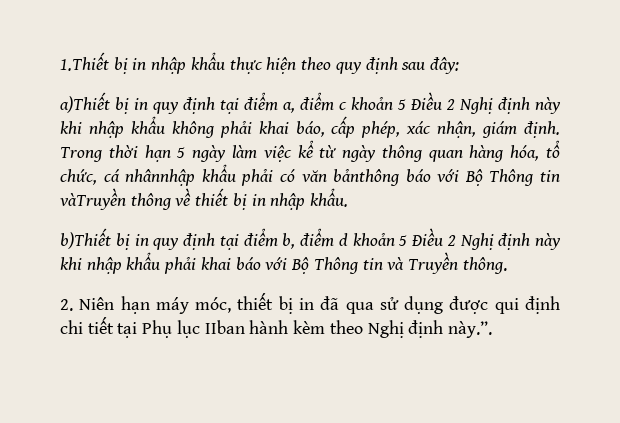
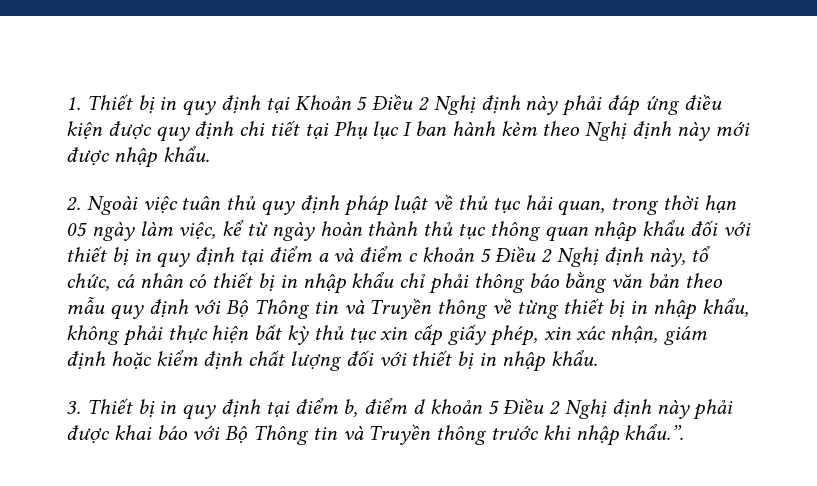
[60,52,459,74] [60,92,295,114] 1.Thiết bị in nhập khẩu thực hiện theo quy định sau đây: // a)Thiết bị in quy định tại điểm a, -> [66,94,722,116] [66,120,750,142] [66,146,210,168] [66,194,737,216] [66,220,751,242] [66,246,355,268] 1. Thiết bị in quy định tại Khoản 5 Điều 2 Nghị định này phải đáp ứng điều kiện được quy định chi tiết tại Phụ lục I ban hành kèm theo Nghị định này mới được nhập khẩu. // 2. Ngoài việc tuân thủ quy định pháp luật về thủ tục hải quan, trong thời hạn 05 ngày làm việc, kể từ ngày hoàn thành thủ tục thông quan nhập khẩu đối với thiết bị in quy định tại điểm a và
[535,97,561,114] [60,116,561,138] [60,140,560,162] [60,164,560,186] [60,188,192,210] này khi nhập khẩu không phải khai báo, cấp phép, xác nhận, giám định. Trong thời hạn 5 ngày làm việc kể từ ngày thông quan hàng hóa, tổ chức, cá nhânnhập khẩu phải có văn bảnthông báo với Bộ Thông tin vàTruyền thông về -> [648,246,711,267] [66,271,722,294] [66,296,749,320] [66,324,708,346] [66,350,407,371] này, tổ chức, cá nhân có thiết bị in nhập khẩu chỉ phải thông báo bằng văn bản theo mẫu quy định với Bộ Thông tin và Truyền thông về từng thiết bị in nhập khẩu, không phải thực hiện bất kỳ thủ tục xin cấp giấy phép, xin xác nhận, giám định hoặc kiểm định chất lượng đối với
[60,228,111,249] b)Thiết -> [66,398,133,414] 3. Thiết
[60,252,197,274] khi nhập khẩu phải -> [693,399,734,420] [66,425,110,444] phải được
[462,257,507,274] [60,292,560,314] [60,316,492,338] thông. // 2. Niên hạn máy móc, thiết bị in đã qua sử dụng được qui định chi tiết tại Phụ lục IIban hành kèm theo Nghị định này.”. -> [436,424,685,446] thông trước khi nhập khẩu.”.

